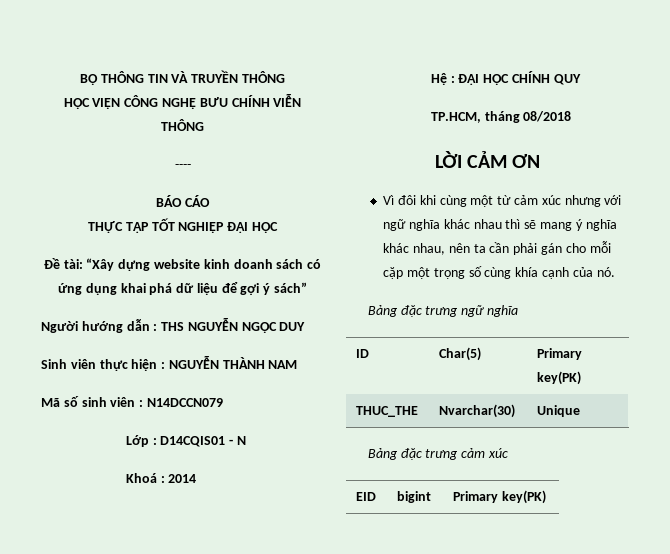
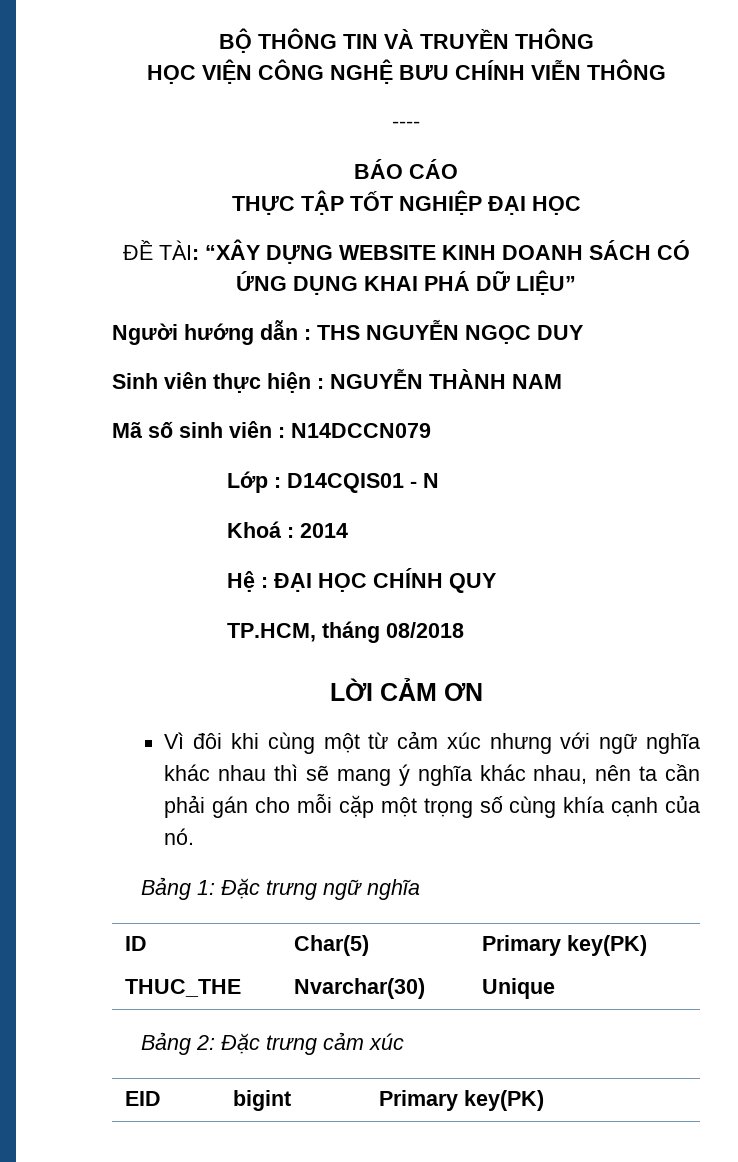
[43,258,322,271] [57,281,308,295] Đề tài: “Xây dựng website kinh doanh sách có ứng dụng khai phá dữ liệu để gợi ý sách” -> [122,239,690,264] [236,270,576,295] ĐỀ TÀI: “XÂY DỰNG WEBSITE KINH DOANH SÁCH CÓ ỨNG DỤNG KHAI PHÁ DỮ LIỆU”
[400,305,422,317] đặc -> [196,878,260,899] 1: Đặc
[400,448,422,460] đặc -> [195,1033,260,1054] 2: Đặc

